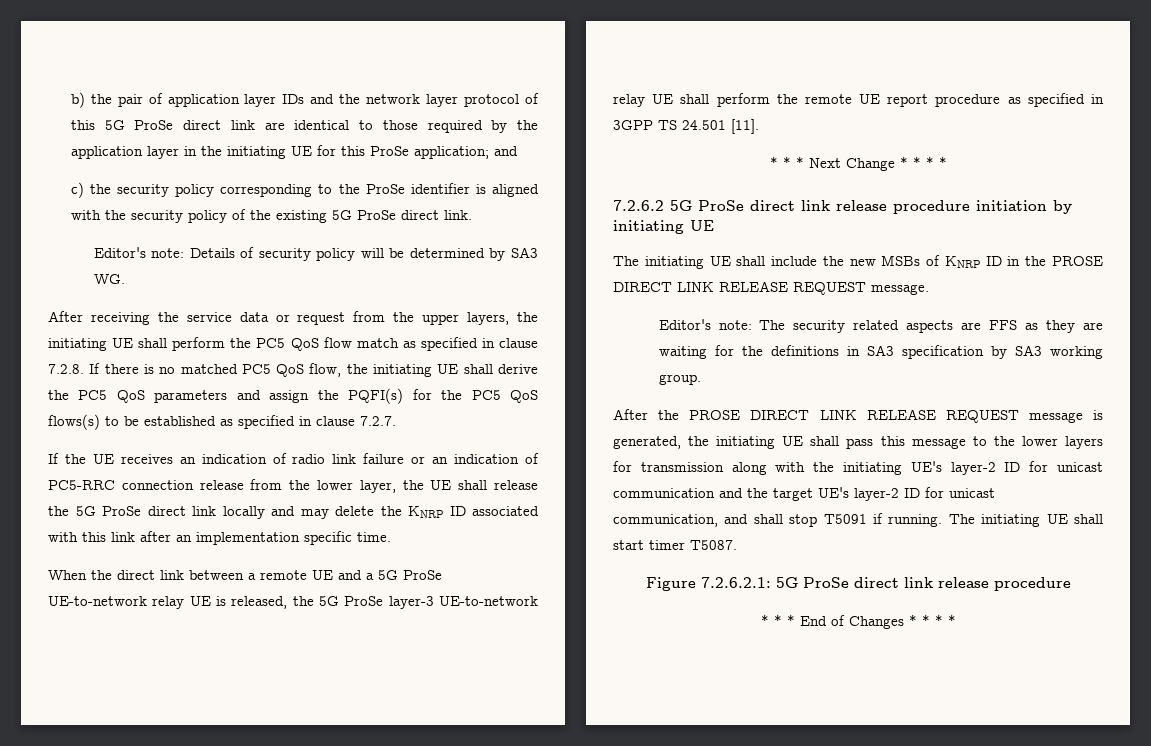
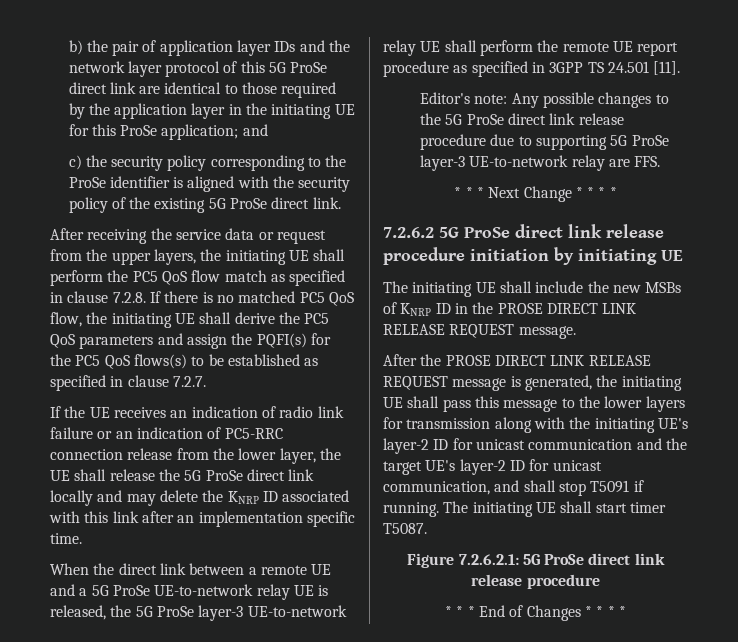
[93,247,538,261] [93,274,125,284] // Editor's note: Details of security policy will be determined by SA3 WG. -> (341, 203) none
(759, 126) none -> [420,92,669,108] [420,113,624,125] [420,134,669,150] [420,155,661,171] // Editor's note: Any possible changes to the 5G ProSe direct link release procedure due to supporting 5G ProSe layer-3 UE-to-network relay are FFS.
[658,319,1103,333] [658,345,1103,359] [658,374,701,385] // Editor's note: The security related aspects are FFS as they are waiting for the definitions in SA3 specification by SA3 working group. -> (576, 332) none

